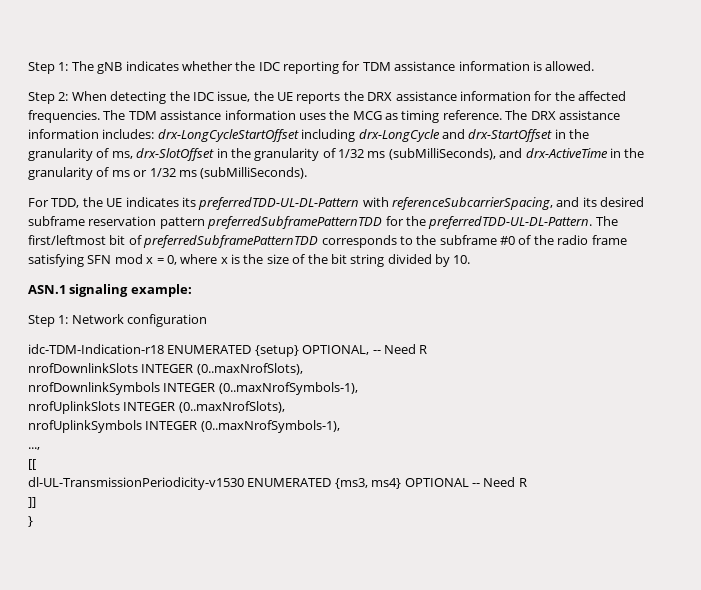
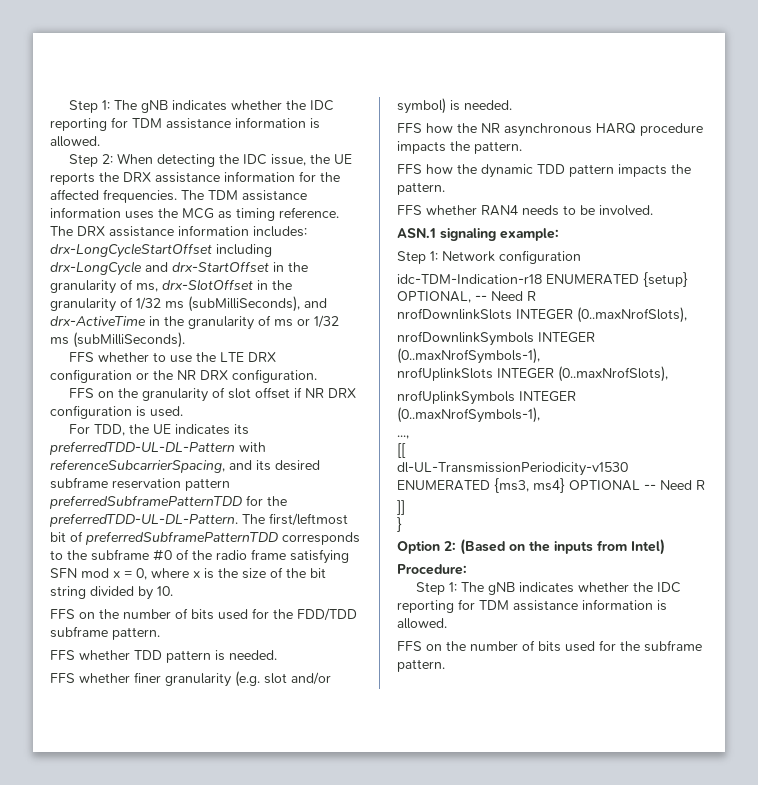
(308, 173) none -> [68,352,276,363] [50,369,317,383] [68,387,356,402] [50,405,183,419] // FFS whether to use the LTE DRX configuration or the NR DRX configuration. // FFS on the granularity of slot offset if NR DRX configuration is used.
(471, 259) none -> [50,608,357,621] [50,626,160,640] [50,650,277,663] [50,671,331,687] [397,98,512,114] [397,123,703,137] [397,141,522,154] [397,164,691,178] [397,182,445,195] [397,205,653,216] // FFS on the number of bits used for the FDD/TDD subframe pattern. // FFS whether TDD pattern is needed. // FFS whether finer granularity (e.g. slot and/or symbol) is needed. // FFS how the NR asynchronous HARQ procedure impacts the pattern. // FFS how the dynamic TDD pattern impacts the pattern. // FFS whether RAN4 needs to be involved.
(33, 521) none -> [397,539,665,555] [397,564,467,575] [415,582,681,595] [397,599,667,613] [397,618,447,629] [397,640,702,652] [397,659,445,672] // Option 2: (Based on the inputs from Intel) // Procedure: // Step 1: The gNB indicates whether the IDC reporting for TDM assistance information is allowed. // FFS on the number of bits used for the subframe pattern.

